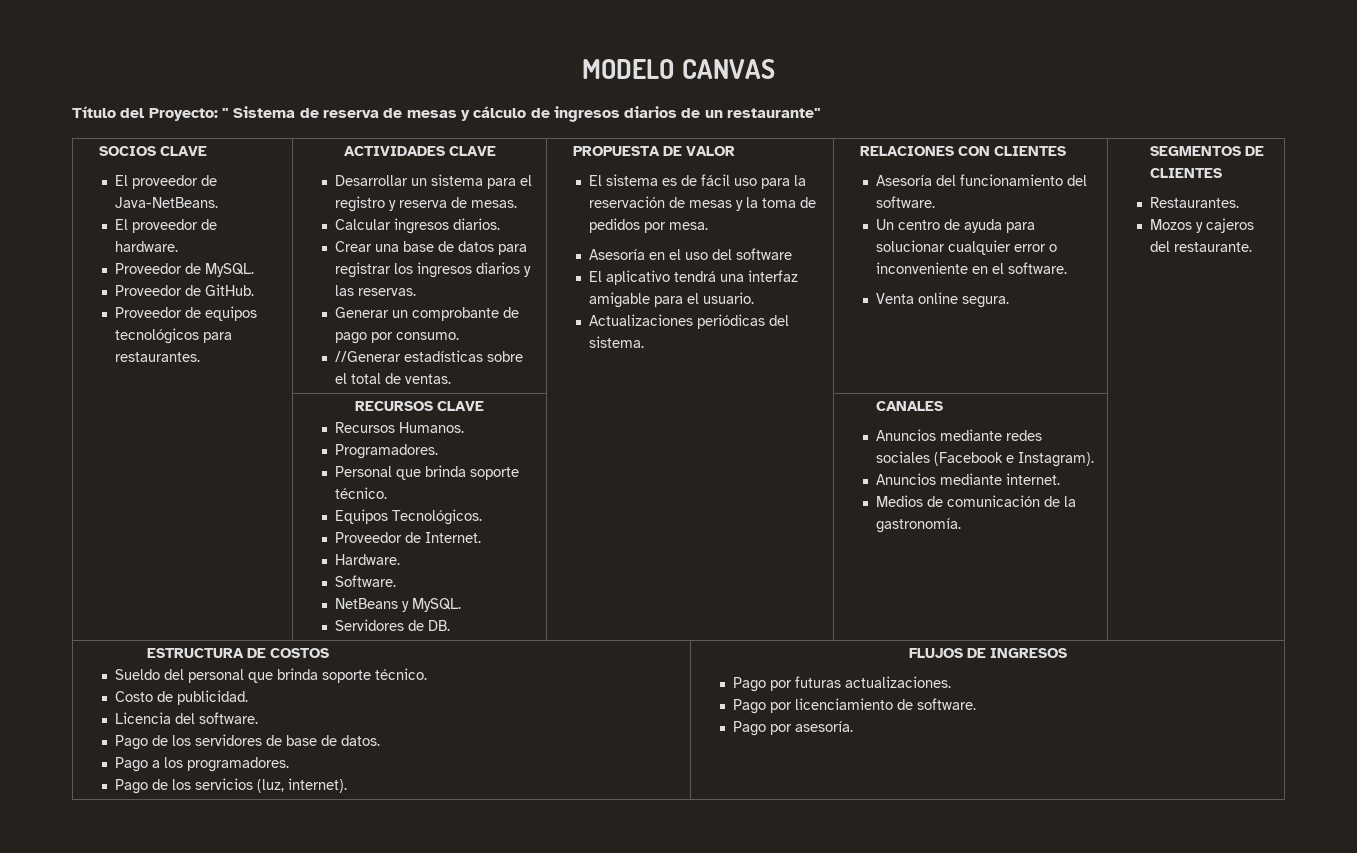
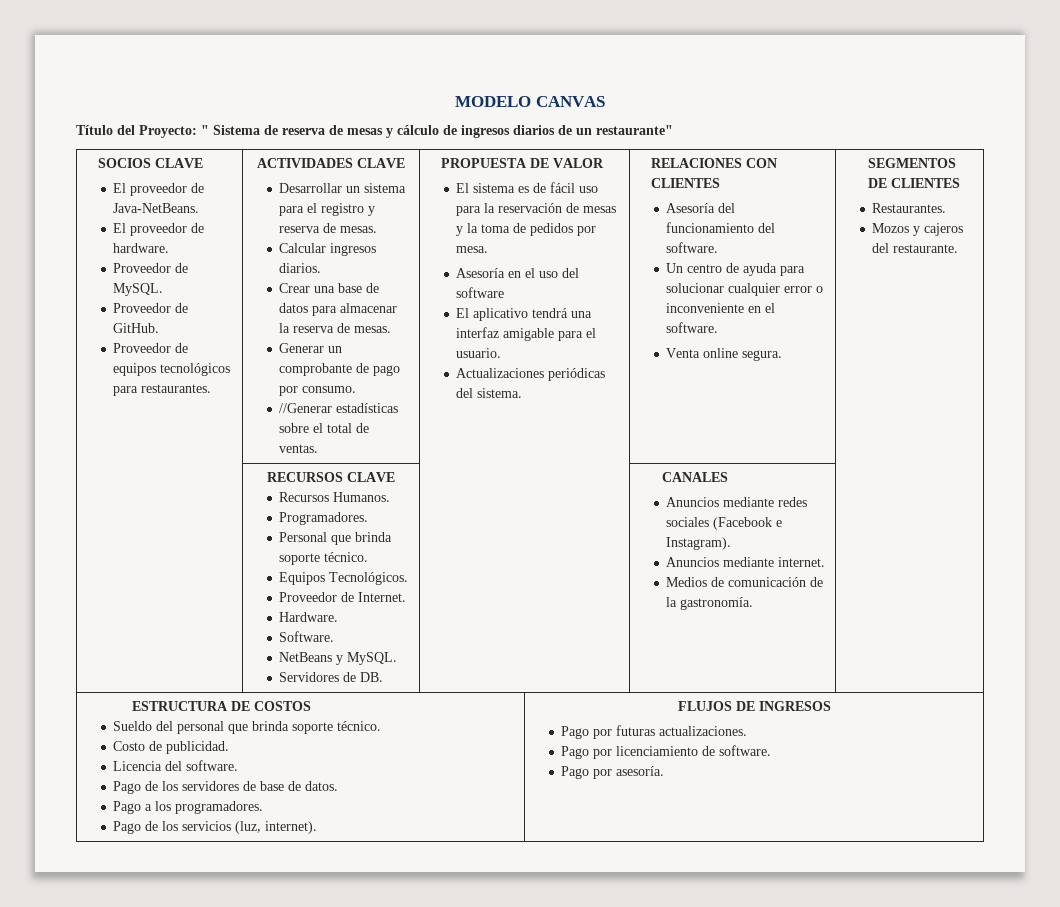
[334,262,531,278] [334,285,416,296] registrar los ingresos diarios y las reservas. -> [340,303,398,313] [279,323,392,333] almacenar la reserva de mesas.

